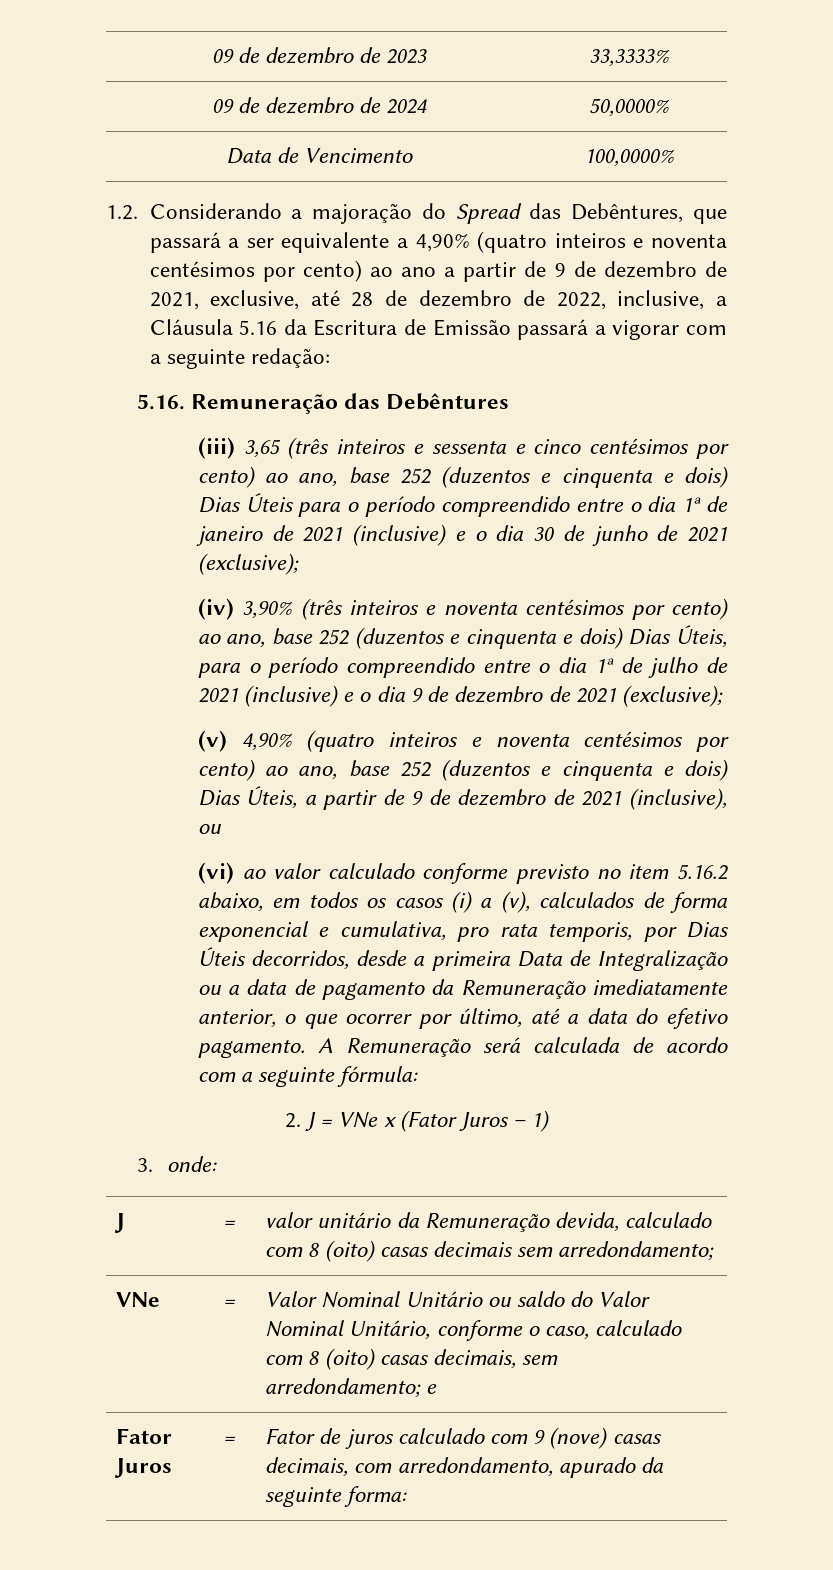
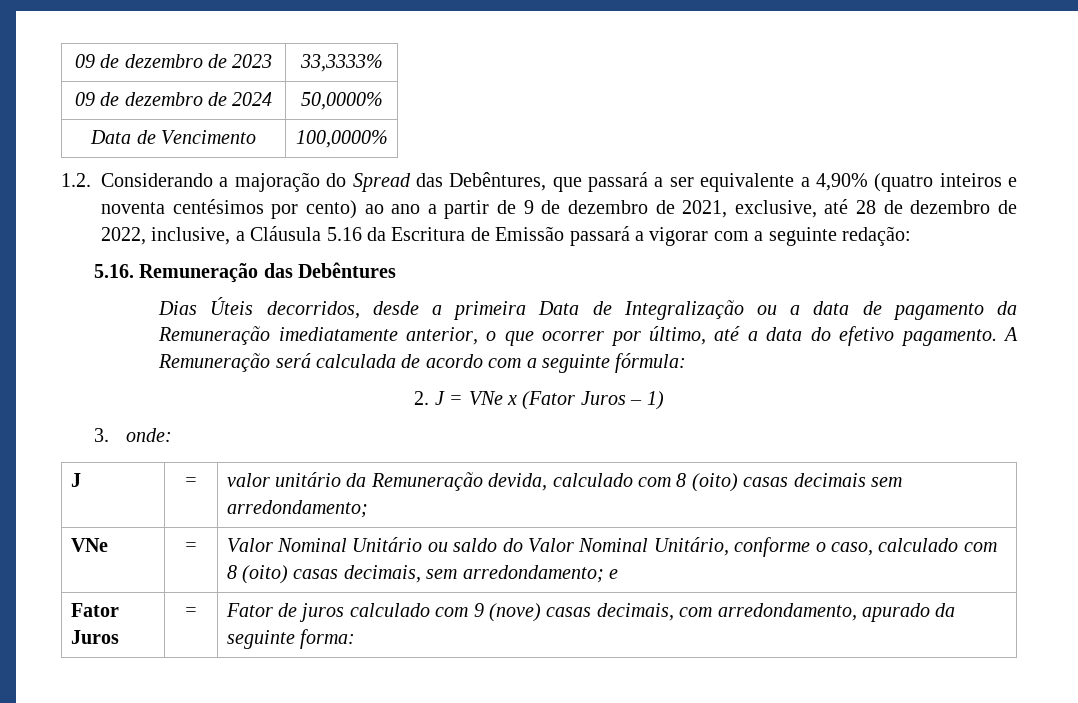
[197,437,729,459] [197,466,730,488] [197,493,728,517] [195,524,728,546] [197,553,299,575] [197,598,730,620] [197,625,727,649] [197,657,728,678] [197,685,723,707] [197,730,729,752] [197,759,730,781] [197,786,727,810] [197,824,222,834] [197,862,729,884] [197,891,728,913] [197,921,677,942] (iii) 3,65 (três inteiros e sessenta e cinco centésimos por cento) ao ano, base 252 (duzentos e cinquenta e dois) Dias Úteis para o período compreendido entre o dia 1ª de janeiro de 2021 (inclusive) e o dia 30 de junho de 2021 (exclusive); // (iv) 3,90% (três inteiros e noventa centésimos por cento) ao ano, base 252 (duzentos e cinquenta e dois) Dias Úteis, para o período compreendido entre o dia 1ª de julho de 2021 (inclusive) e o dia 9 de dezembro de 2021 (exclusive); // (v) 4,90% (quatro inteiros e noventa centésimos por cento) ao ano, base 252 (duzentos e cinquenta e dois) Dias Úteis, a partir de 9 de dezembro de 2021 (inclusive), ou // (vi) ao valor calculado conforme previsto no item 5.16.2 abaixo, em todos os casos (i) a (v), calculados de forma exponencial e cumulativa, pro rata temporis, por -> (396, 270) none

